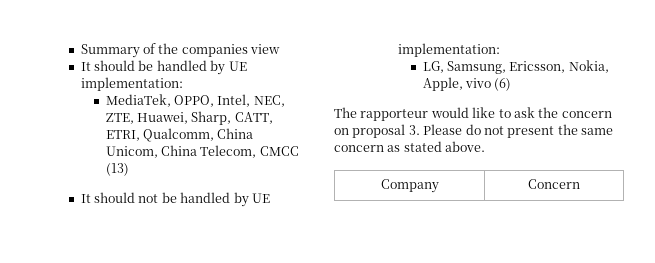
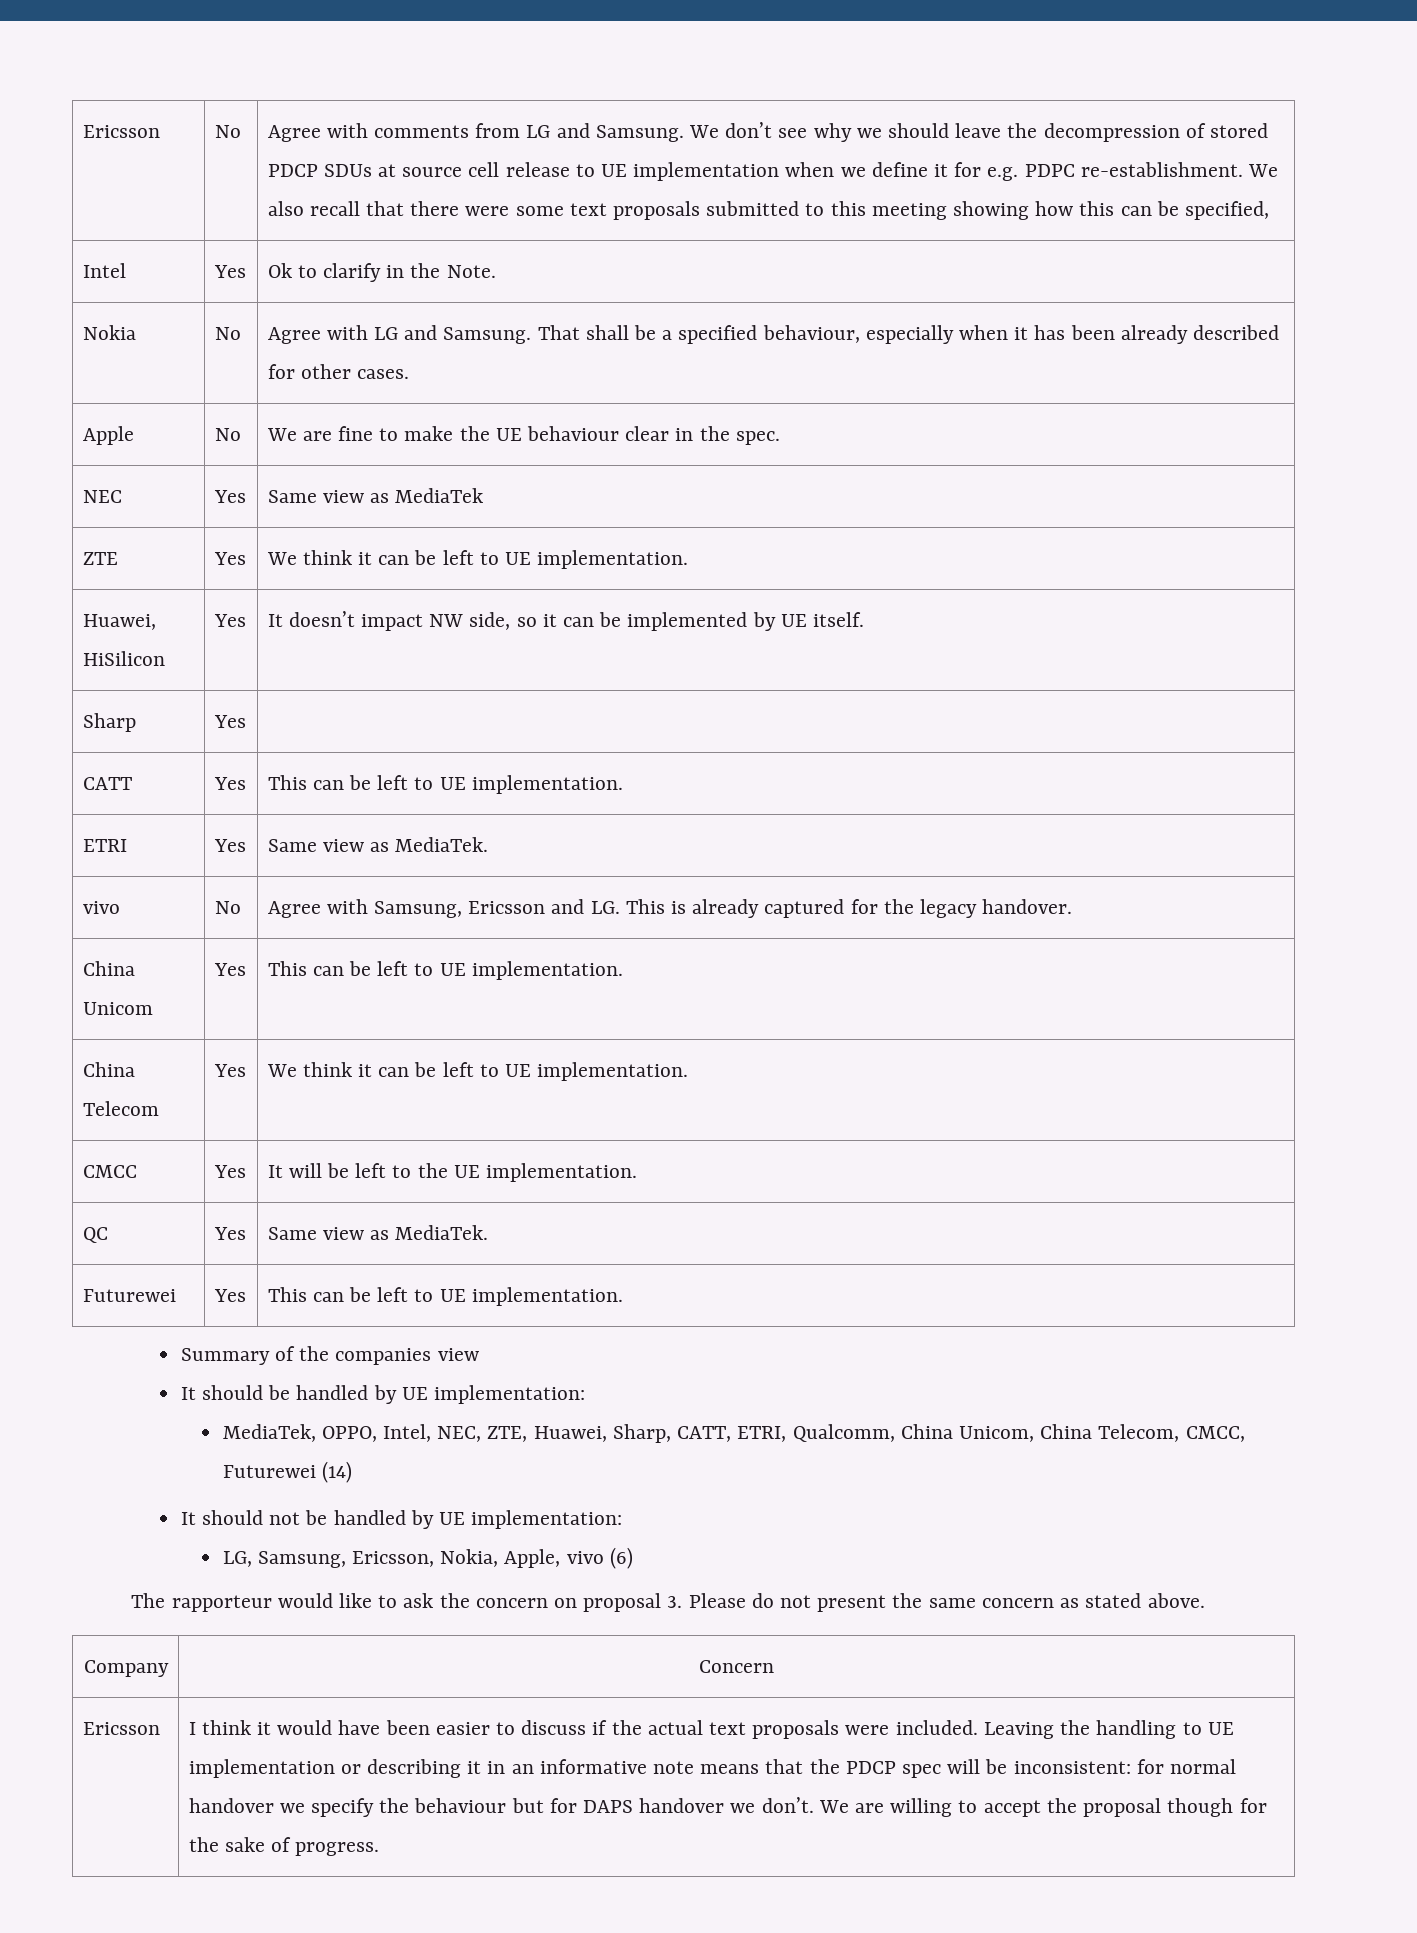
(80, 51) none -> [82,125,160,138] [214,125,241,138] [267,122,1269,142] [267,162,1279,181] [267,201,1270,220] [82,263,126,278] [213,265,246,278] [267,263,496,282] [82,325,136,340] [214,327,241,340] [267,325,1280,344] [267,364,409,379] [82,426,134,445] [214,428,241,441] [266,426,780,445] [82,490,122,503] [213,490,246,503] [267,488,484,503] [82,552,118,565] [213,552,246,565] [266,550,689,569] [82,614,156,630] [82,651,165,666] [213,614,246,627] [267,611,865,631] [82,713,136,732] [213,715,246,728] [82,777,132,790] [213,777,246,790] [267,775,623,794] [82,839,127,852] [213,839,246,852] [267,837,489,852] [82,901,120,914] [214,901,241,914] [267,899,1073,918] [82,961,135,976] [82,1002,153,1015] [213,963,246,976] [267,961,623,980] [82,1062,135,1077] [82,1101,159,1116] [213,1064,246,1077] [266,1062,689,1081] [82,1165,137,1178] [213,1165,246,1178] [267,1163,637,1182] [82,1227,108,1243] [213,1227,246,1240] [267,1225,489,1240] [82,1289,176,1302] [213,1289,246,1302] [267,1287,623,1306] Ericsson | No | Agree with comments from LG and Samsung. We don’t see why we should leave the decompression of stored PDCP SDUs at source cell release to UE implementation when we define it for e.g. PDPC re-establishment. We also recall that there were some text proposals submitted to this meeting showing how this can be specified, // Intel | Yes | Ok to clarify in the Note. // Nokia | No | Agree with LG and Samsung. That shall be a specified behaviour, especially when it has been already described for other cases. // Apple | No | We are fine to make the UE behaviour clear in the spec. // NEC | Yes | Same view as MediaTek // ZTE | Yes | We think it can be left to UE implementation. // Huawei, HiSilicon | Yes | It doesn’t impact NW side, so it can be implemented by UE itself. // Sharp | Yes | // CATT | Yes | This can be left to UE implementation. // ETRI | Yes | Same view as MediaTek. // vivo | No | Agree with Samsung, Ericsson and LG. This is already captured for the legacy handover. // China Unicom | Yes | This can be left to UE implementation. // China Telecom | Yes | We think it can be left to UE implementation. // CMCC | Yes | It will be left to the UE implementation. // QC | Yes | Same view as MediaTek. // Futurewei | Yes | This can be left to UE implementation. //
[259,146,299,156] [105,163,129,176] CMCC (13) -> [1185,1426,1245,1442] [222,1461,352,1483] CMCC, Futurewei (14)
(580, 184) none -> [82,1722,160,1735] [188,1720,1234,1739] [188,1759,1237,1778] [188,1797,1267,1817] [188,1837,380,1856] // Ericsson | I think it would have been easier to discuss if the actual text proposals were included. Leaving the handling to UE implementation or describing it in an informative note means that the PDCP spec will be inconsistent: for normal handover we specify the behaviour but for DAPS handover we don’t. We are willing to accept the proposal though for the sake of progress.

